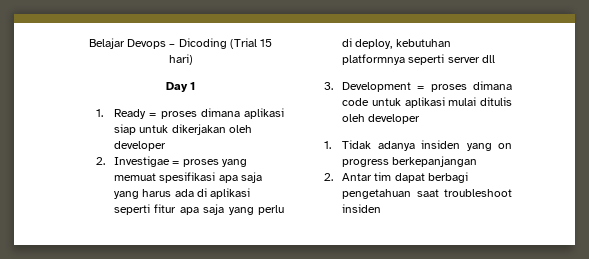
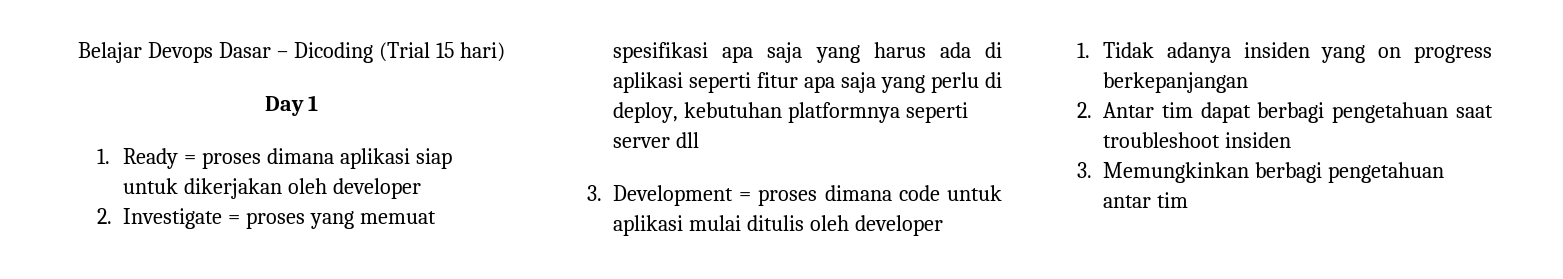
(167, 44) none -> [219,42,272,58] Dasar
[114,156,171,167] Investigae -> [123,208,223,229] Investigate
(382, 208) none -> [1077,162,1444,183] [1103,192,1188,208] // 3. Memungkinkan berbagi pengetahuan antar tim

